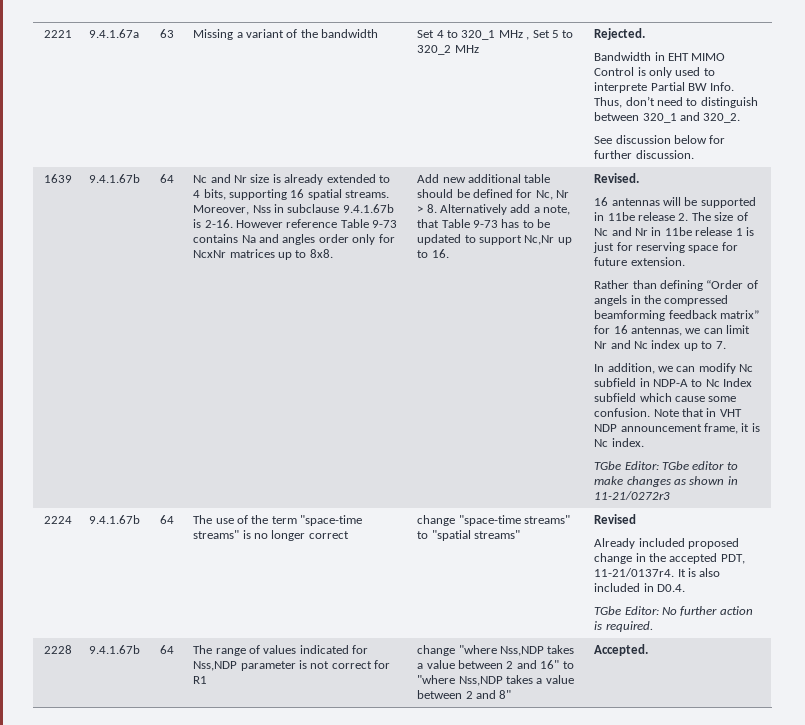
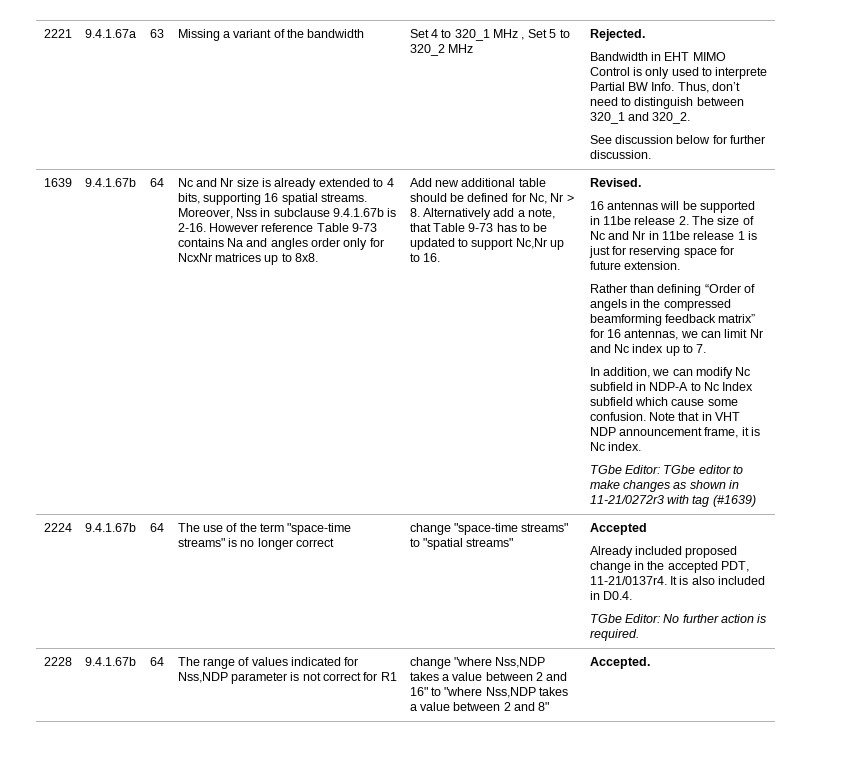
(671, 495) none -> [666,495,756,507] with tag (#1639)
[594,514,637,524] Revised -> [589,523,647,535] Accepted

